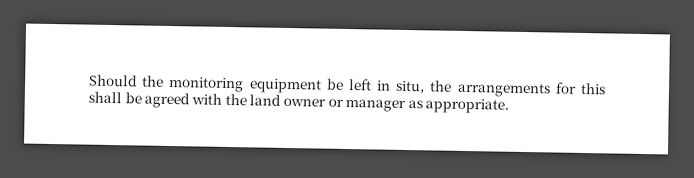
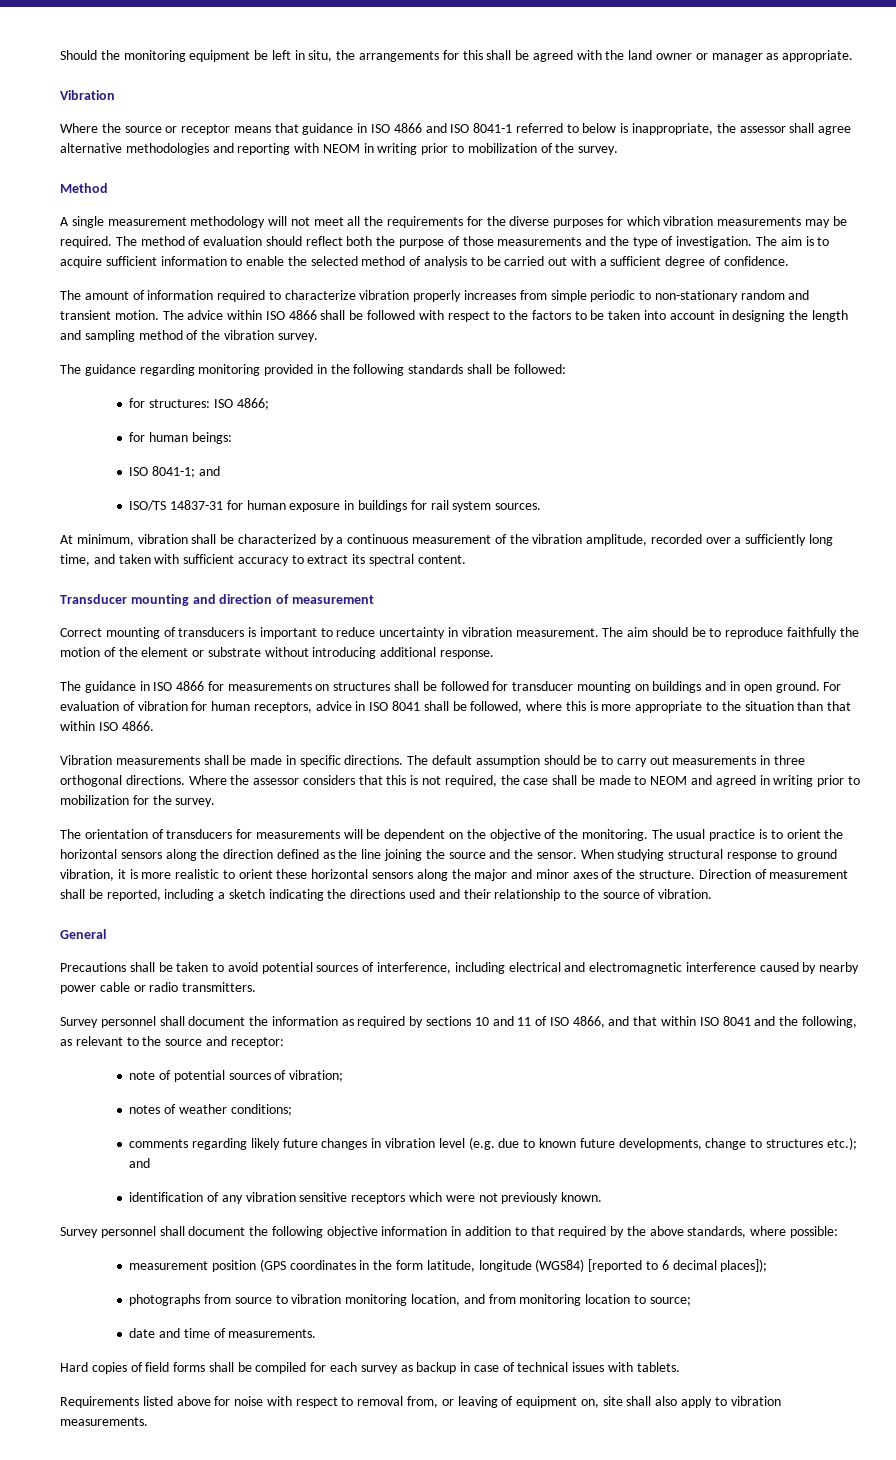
(510, 106) none -> [60,90,115,100] [60,123,852,135] [60,143,619,155] [60,183,108,193] [60,216,847,228] [60,236,830,248] [60,256,789,268] [60,290,810,302] [60,310,848,322] [60,330,318,342] [60,364,566,376] [129,398,269,410] [129,432,232,444] [129,466,220,478] [129,500,542,512] [60,534,834,546] [60,554,466,566] [60,594,374,606] [60,627,859,639] [60,647,495,659] [60,681,842,693] [60,701,852,713] [60,721,154,731] [60,755,806,767] [60,775,860,787] [60,795,216,807] [60,829,844,841] [60,849,837,861] [60,869,849,881] [60,889,713,901] [60,929,106,939] [60,962,860,974] [60,982,257,994] [60,1016,857,1028] [60,1036,284,1048] [129,1070,344,1082] [129,1104,292,1116] [129,1137,857,1150] [129,1158,151,1168] [129,1192,603,1204] [60,1226,839,1238] [129,1259,768,1272] [129,1294,691,1306] [129,1328,317,1338] [60,1362,680,1374] [60,1396,781,1408] [60,1417,148,1426] // Vibration // Where the source or receptor means that guidance in ISO 4866 and ISO 8041-1 referred to below is inappropriate, the assessor shall agree alternative methodologies and reporting with NEOM in writing prior to mobilization of the survey. // Method // A single measurement methodology will not meet all the requirements for the diverse purposes for which vibration measurements may be required. The method of evaluation should reflect both the purpose of those measurements and the type of investigation. The aim is to acquire sufficient information to enable the selected method of analysis to be carried out with a sufficient degree of confidence. // The amount of information required to characterize vibration properly increases from simple periodic to non-stationary random and transient motion. The advice within ISO 4866 shall be followed with respect to the factors to be taken into account in designing the length and sampling method of the vibration survey. // The guidance regarding monitoring provided in the following standards shall be followed: // for structures: ISO 4866; // for human beings: // ISO 8041-1; and // ISO/TS 14837-31 for human exposure in buildings for rail system sources. // At minimum, vibration shall be characterized by a continuous measurement of the vibration amplitude, recorded over a sufficiently long time, and taken with sufficient accuracy to extract its spectral content. // Transducer mounting and direction of measurement // Correct mounting of transducers is important to reduce uncertainty in vibration measurement. The aim should be to reproduce faithfully the motion of the element or substrate without introducing additional response. // The guidance in ISO 4866 for measurements on structures shall be followed for transducer mounting on buildings and in open ground. For evaluation of vibration for human receptors, advice in ISO 8041 shall be followed, where this is more appropriate to the situation than that within ISO 4866. // Vibration measurements shall be made in specific directions. The default assumption should be to carry out measurements in three orthogonal directions. Where the assessor considers that this is not required, the case shall be made to NEOM and agreed in writing prior to mobilization for the survey. // The orientation of transducers for measurements will be dependent on the objective of the monitoring. The usual practice is to orient the horizontal sensors along the direction defined as the line joining the source and the sensor. When studying structural response to ground vibration, it is more realistic to orient these horizontal sensors along the major and minor axes of the structure. Direction of measurement shall be reported, including a sketch indicating the directions used and their relationship to the source of vibration. // General // Precautions shall be taken to avoid potential sources of interference, including electrical and electromagnetic interference caused by nearby power cable or radio transmitters. // Survey personnel shall document the information as required by sections 10 and 11 of ISO 4866, and that within ISO 8041 and the following, as relevant to the source and receptor: // note of potential sources of vibration; // notes of weather conditions; // comments regarding likely future changes in vibration level (e.g. due to known future developments, change to structures etc.); and // identification of any vibration sensitive receptors which were not previously known. // Survey personnel shall document the following objective information in addition to that required by the above standards, where possible: // measurement position (GPS coordinates in the form latitude, longitude (WGS84) [reported to 6 decimal places]); // photographs from source to vibration monitoring location, and from monitoring location to source; // date and time of measurements. // Hard copies of field forms shall be compiled for each survey as backup in case of technical issues with tablets. // Requirements listed above for noise with respect to removal from, or leaving of equipment on, site shall also apply to vibration measurements.

